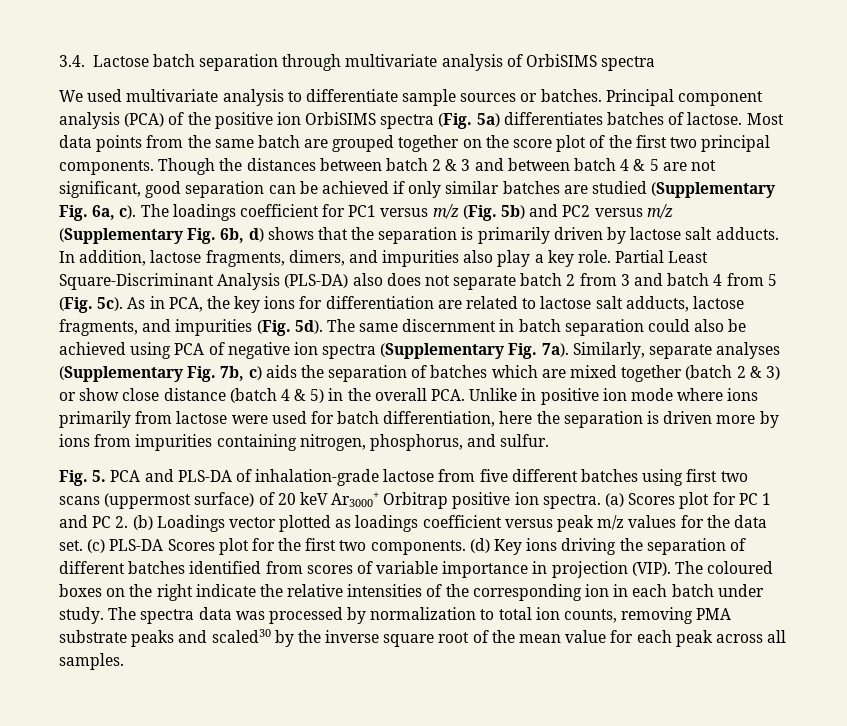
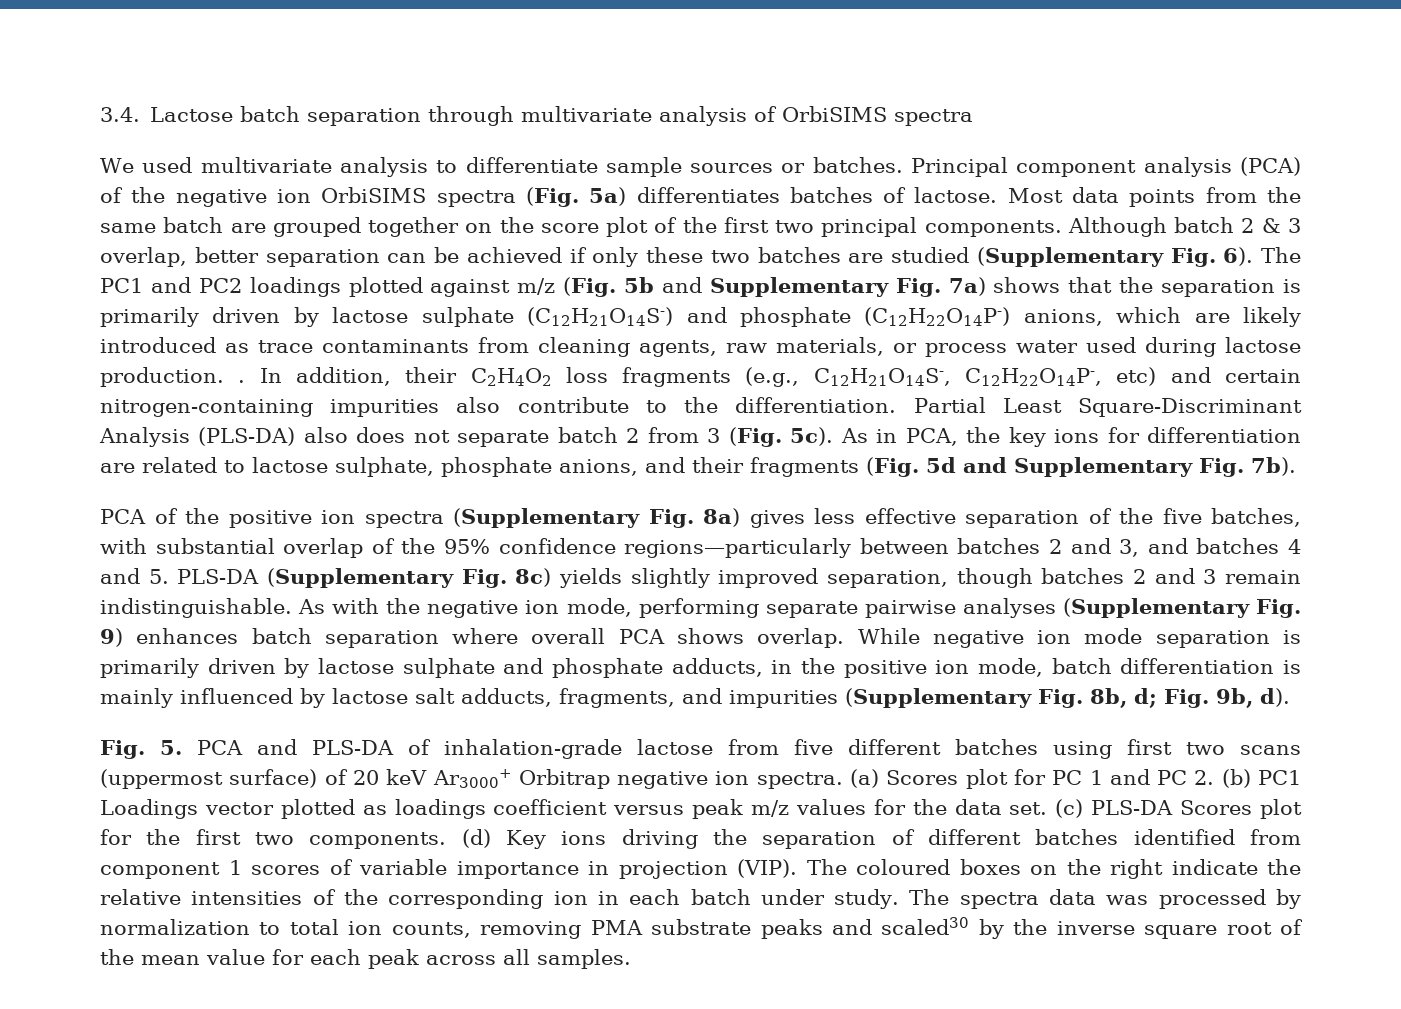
[214,112,273,129] positive -> [175,189,267,207] negative
[158,158,716,175] [59,181,182,198] Though the distances between batch 2 & 3 and between batch 4 & 5 are not significant, good -> [1067,217,1302,237] [100,247,259,267] Although batch 2 & 3 overlap, better
[445,181,500,194] similar -> [646,247,750,263] these two
[92,204,673,221] [59,228,264,244] 6a, c). The loadings coefficient for PC1 versus m/z (Fig. 5b) and PC2 versus m/z (Supplementary Fig. 6b, d) -> [1223,247,1301,266] [100,277,986,297] 6). The PC1 and PC2 loadings plotted against m/z (Fig. 5b and Supplementary Fig. 7a)
[685,227,779,240] [59,250,612,267] salt adducts. In addition, lactose fragments, dimers, and impurities also play a key role. -> [421,307,1301,327] [100,337,1301,357] [100,367,1301,387] [100,397,897,417] sulphate (C12H21O14S-) and phosphate (C12H22O14P-) anions, which are likely introduced as trace contaminants from cleaning agents, raw materials, or process water used during lactose production. . In addition, their C2H4O2 loss fragments (e.g., C12H21O14S-, C12H22O14P-, etc) and certain nitrogen-containing impurities also contribute to the differentiation.
[634,273,777,286] and batch 4 from 5 -> (721, 435) none
[595,296,744,312] [59,319,747,336] [59,342,781,359] [59,365,780,382] [59,388,759,405] [59,411,779,428] [59,434,550,451] salt adducts, lactose fragments, and impurities (Fig. 5d). The same discernment in batch separation could also be achieved using PCA of negative ion spectra (Supplementary Fig. 7a). Similarly, separate analyses (Supplementary Fig. 7b, c) aids the separation of batches which are mixed together (batch 2 & 3) or show close distance (batch 4 & 5) in the overall PCA. Unlike in positive ion mode where ions primarily from lactose were used for batch differentiation, here the separation is driven more by ions from impurities containing nitrogen, phosphorus, and sulfur. -> [335,457,1296,477] [100,508,1301,528] [100,538,1301,558] [100,568,1302,588] [100,598,1302,618] [100,628,1301,648] [100,658,1301,678] [100,688,1290,708] sulphate, phosphate anions, and their fragments (Fig. 5d and Supplementary Fig. 7b). // PCA of the positive ion spectra (Supplementary Fig. 8a) gives less effective separation of the five batches, with substantial overlap of the 95% confidence regions—particularly between batches 2 and 3, and batches 4 and 5. PLS-DA (Supplementary Fig. 8c) yields slightly improved separation, though batches 2 and 3 remain indistinguishable. As with the negative ion mode, performing separate pairwise analyses (Supplementary Fig. 9) enhances batch separation where overall PCA shows overlap. While negative ion mode separation is primarily driven by lactose sulphate and phosphate adducts, in the positive ion mode, batch differentiation is mainly influenced by lactose salt adducts, fragments, and impurities (Supplementary Fig. 8b, d; Fig. 9b, d).
[452,492,511,509] positive -> [617,771,709,789] negative
(153, 522) none -> [1257,770,1301,785] PC1
(303, 567) none -> [100,860,242,879] component 1

